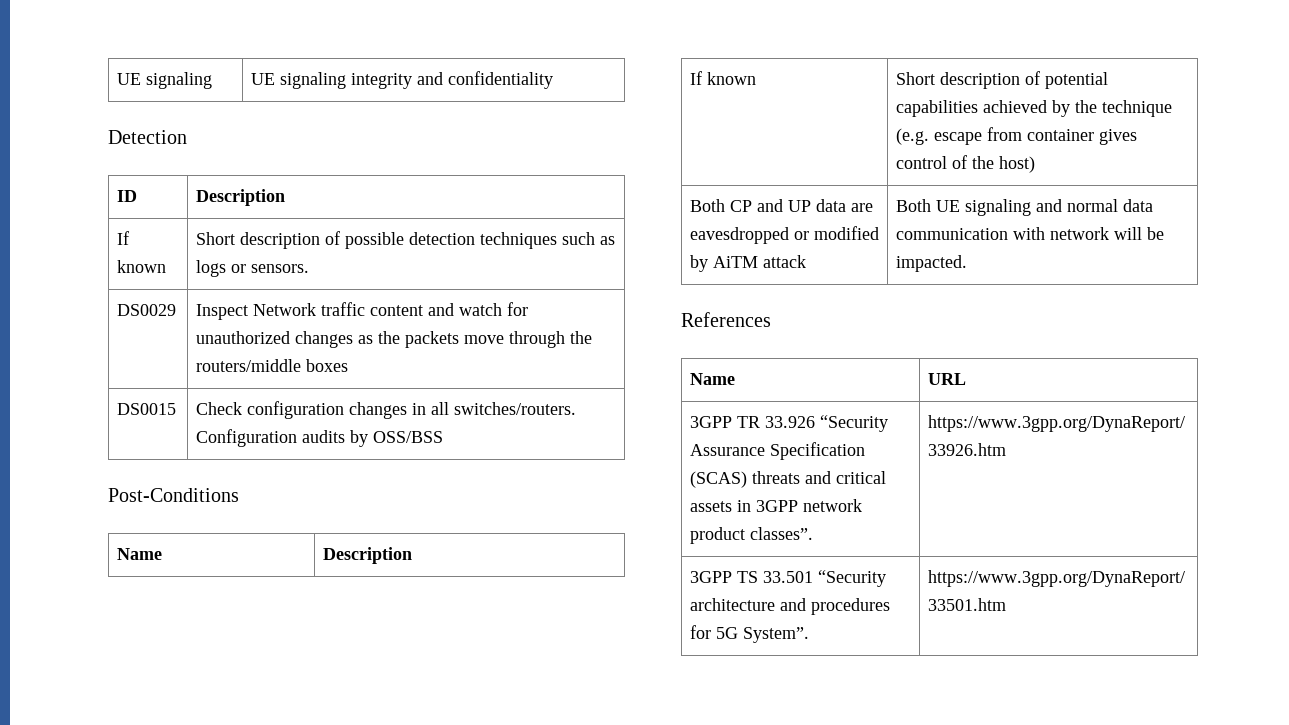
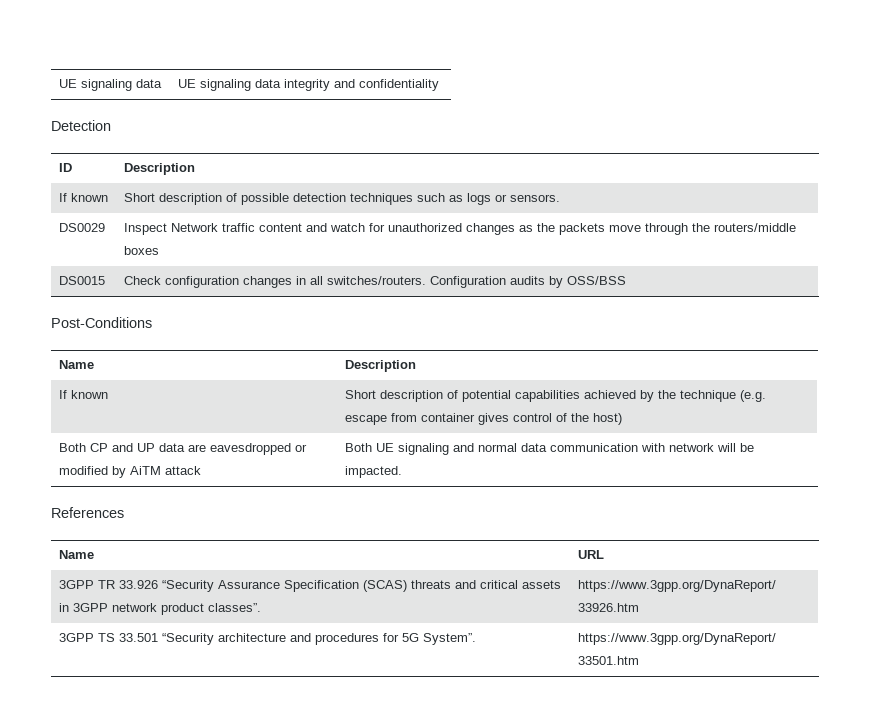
[116,72,212,89] [250,72,346,89] UE signaling | UE signaling -> [58,79,162,91] [177,79,281,91] UE signaling data | UE signaling data

